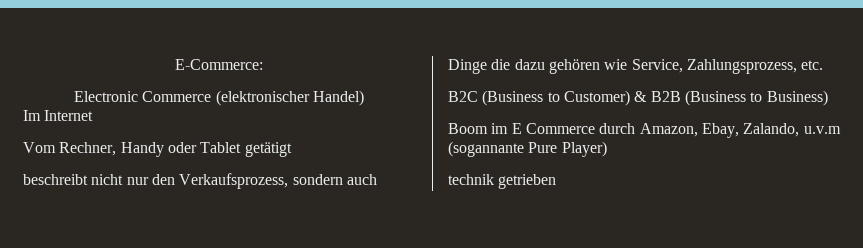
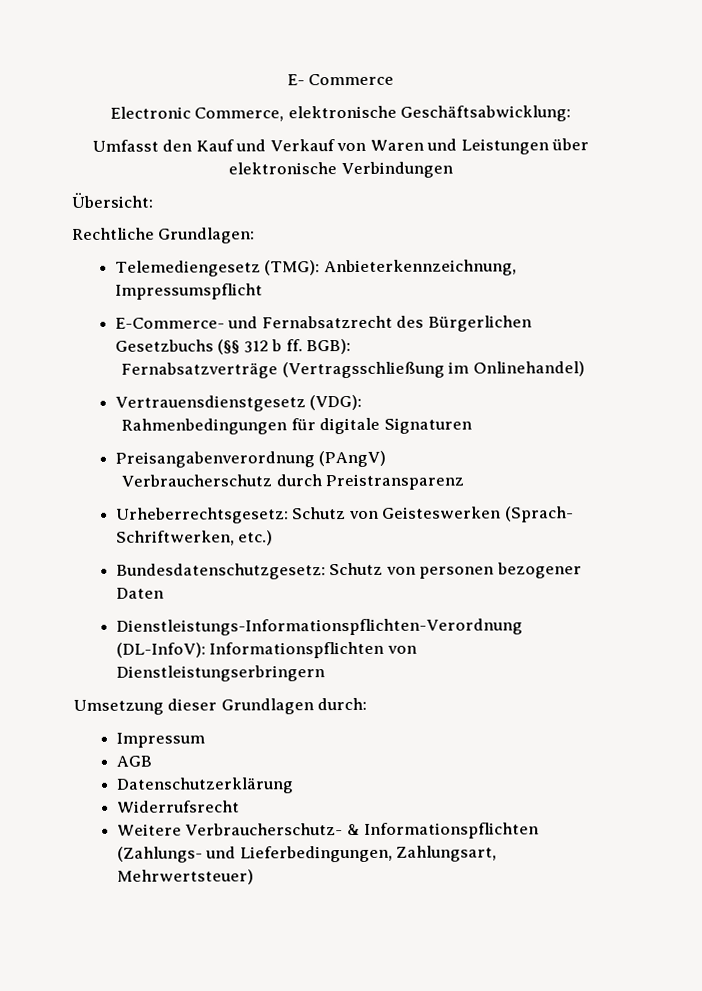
[175,59,263,70] E-Commerce: -> [286,73,395,86] E- Commerce
[142,90,364,106] [23,110,94,121] [23,142,292,157] [23,173,377,189] [448,59,824,74] [448,90,828,106] [448,123,841,138] [448,141,607,157] [448,174,557,189] Commerce (elektronischer Handel) // Im Internet // Vom Rechner, Handy oder Tablet getätigt // beschreibt nicht nur den Verkaufsprozess, sondern auch Dinge die dazu gehören wie Service, Zahlungsprozess, etc. // B2C (Business to Customer) & B2B (Business to Business) // Boom im E Commerce durch Amazon, Ebay, Zalando, u.v.m (sogannante Pure Player) // technik getrieben -> [194,105,572,122] [91,138,590,155] [228,161,453,179] [71,192,153,208] [72,227,256,244] [114,259,517,277] [114,283,263,300] [114,315,532,332] [114,338,352,355] [121,361,585,379] [114,394,363,412] [121,417,472,435] [114,450,387,468] [121,473,465,491] [115,506,574,524] [115,530,274,546] [115,562,582,580] [115,587,164,599] [115,618,523,636] [115,641,417,659] [115,665,325,682] [73,697,368,715] [115,732,205,748] [115,755,152,767] [115,777,294,794] [116,800,240,813] [116,822,540,839] [116,845,498,863] [116,869,254,885] Commerce, elektronische Geschäftsabwicklung: // Umfasst den Kauf und Verkauf von Waren und Leistungen über elektronische Verbindungen // Übersicht: // Rechtliche Grundlagen: // Telemediengesetz (TMG): Anbieterkennzeichnung, Impressumspflicht // E-Commerce- und Fernabsatzrecht des Bürgerlichen Gesetzbuchs (§§ 312 b ff. BGB): // Fernabsatzverträge (Vertragsschließung im Onlinehandel) // Vertrauensdienstgesetz (VDG): // Rahmenbedingungen für digitale Signaturen // Preisangabenverordnung (PAngV) // Verbraucherschutz durch Preistransparenz // Urheberrechtsgesetz: Schutz von Geisteswerken (Sprach- Schriftwerken, etc.) // Bundesdatenschutzgesetz: Schutz von personen bezogener Daten // Dienstleistungs-Informationspflichten-Verordnung (DL-InfoV): Informationspflichten von Dienstleistungserbringern // Umsetzung dieser Grundlagen durch: // Impressum // AGB // Datenschutzerklärung // Widerrufsrecht // Weitere Verbraucherschutz- & Informationspflichten (Zahlungs- und Lieferbedingungen, Zahlungsart, Mehrwertsteuer)

